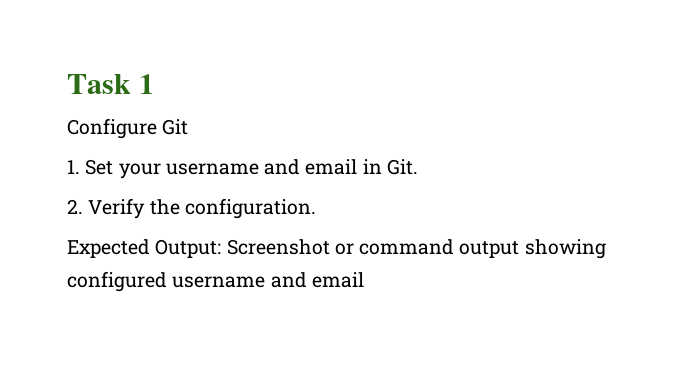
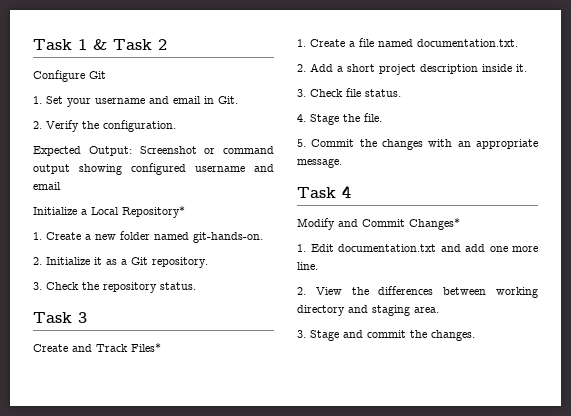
(155, 84) none -> [93,39,167,50] & Task 2
(364, 280) none -> [33,206,185,218] [33,231,263,243] [33,257,208,268] [33,282,196,293] [33,312,87,323] [33,343,161,352] [297,38,518,47] [297,63,527,75] [297,88,401,97] [297,113,382,125] [297,139,538,150] [297,158,342,168] [297,185,351,198] [297,218,460,230] [297,244,538,252] [297,262,318,270] [297,286,538,298] [297,305,439,316] [297,330,475,341] // Initialize a Local Repository* // 1. Create a new folder named git-hands-on. // 2. Initialize it as a Git repository. // 3. Check the repository status. // Task 3 // Create and Track Files* // 1. Create a file named documentation.txt. // 2. Add a short project description inside it. // 3. Check file status. // 4. Stage the file. // 5. Commit the changes with an appropriate message. // Task 4 // Modify and Commit Changes* // 1. Edit documentation.txt and add one more line. // 2. View the differences between working directory and staging area. // 3. Stage and commit the changes.

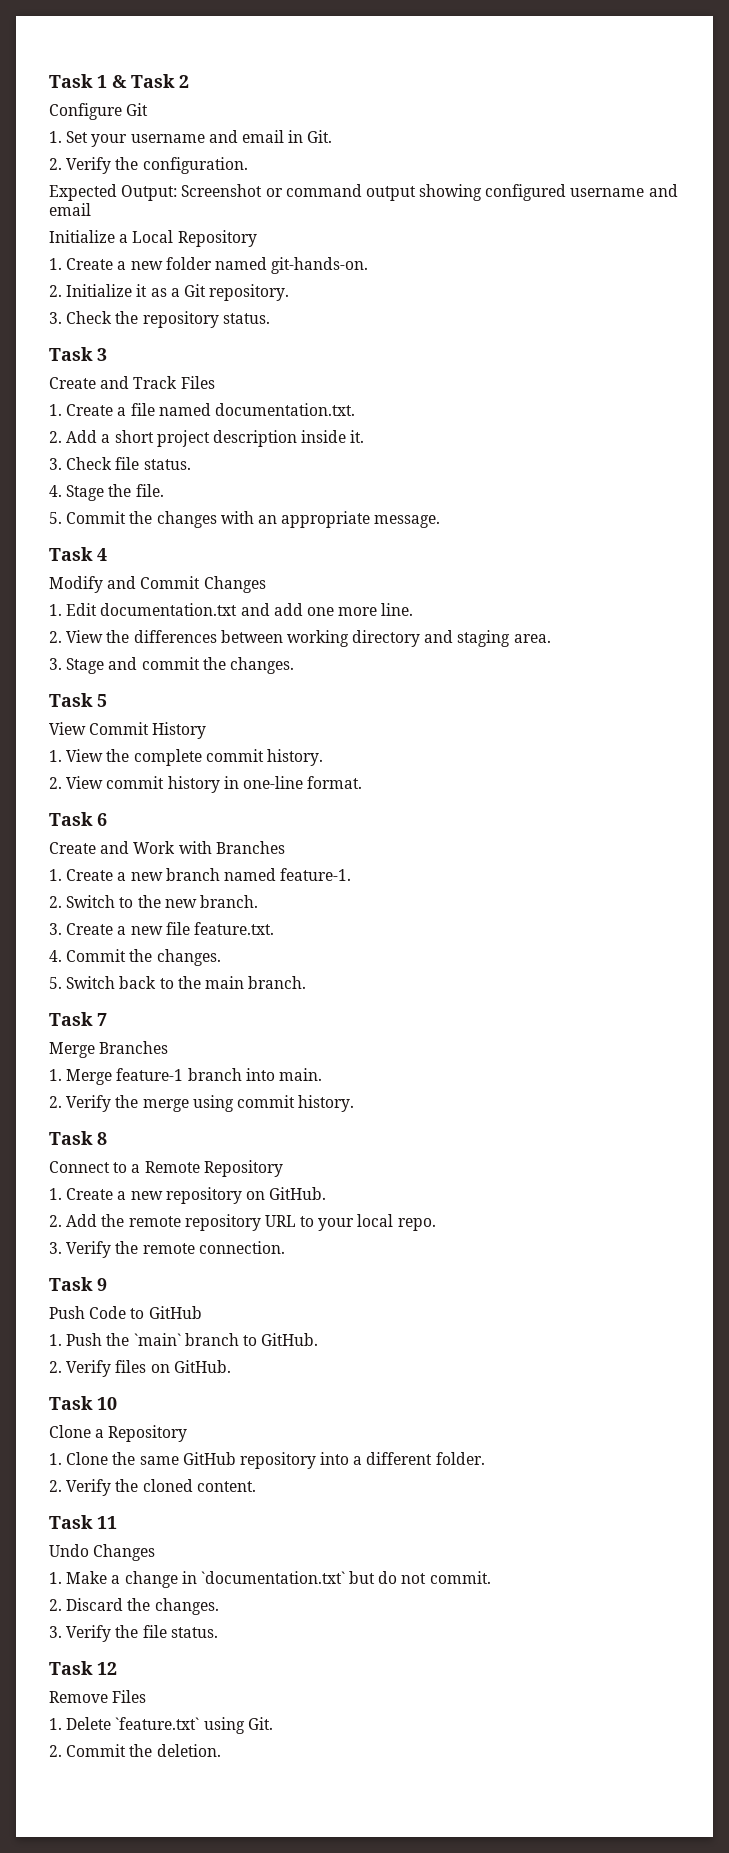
[122,206,185,218] Repository* -> [177,230,257,247] Repository
[131,343,161,352] Files* -> [180,376,215,389] Files
[409,218,460,230] Changes* -> [203,576,266,593] Changes
(475, 335) none -> [49,693,107,707] [49,722,207,739] [49,749,323,766] [49,776,363,793] [49,812,107,826] [49,841,285,854] [49,868,352,881] [49,895,258,908] [49,922,274,935] [49,949,221,966] [49,976,307,989] [49,1012,107,1026] [49,1041,169,1058] [49,1068,322,1085] [49,1095,355,1112] [49,1131,107,1145] [49,1160,283,1177] [49,1187,327,1204] [49,1214,436,1231] [49,1241,285,1258] [49,1277,107,1291] [49,1306,202,1319] [49,1333,319,1346] [49,1360,231,1377] [49,1396,117,1410] [49,1425,188,1442] [49,1452,485,1469] [49,1479,256,1496] [49,1515,117,1529] [49,1544,156,1561] [49,1571,491,1588] [49,1598,219,1615] [49,1625,218,1642] [49,1661,117,1675] [49,1690,147,1703] [49,1717,273,1734] [49,1744,221,1757] // Task 5 // View Commit History // 1. View the complete commit history. // 2. View commit history in one-line format. // Task 6 // Create and Work with Branches // 1. Create a new branch named feature-1. // 2. Switch to the new branch. // 3. Create a new file feature.txt. // 4. Commit the changes. // 5. Switch back to the main branch. // Task 7 // Merge Branches // 1. Merge feature-1 branch into main. // 2. Verify the merge using commit history. // Task 8 // Connect to a Remote Repository // 1. Create a new repository on GitHub. // 2. Add the remote repository URL to your local repo. // 3. Verify the remote connection. // Task 9 // Push Code to GitHub // 1. Push the `main` branch to GitHub. // 2. Verify files on GitHub. // Task 10 // Clone a Repository // 1. Clone the same GitHub repository into a different folder. // 2. Verify the cloned content. // Task 11 // Undo Changes // 1. Make a change in `documentation.txt` but do not commit. // 2. Discard the changes. // 3. Verify the file status. // Task 12 // Remove Files // 1. Delete `feature.txt` using Git. // 2. Commit the deletion.

